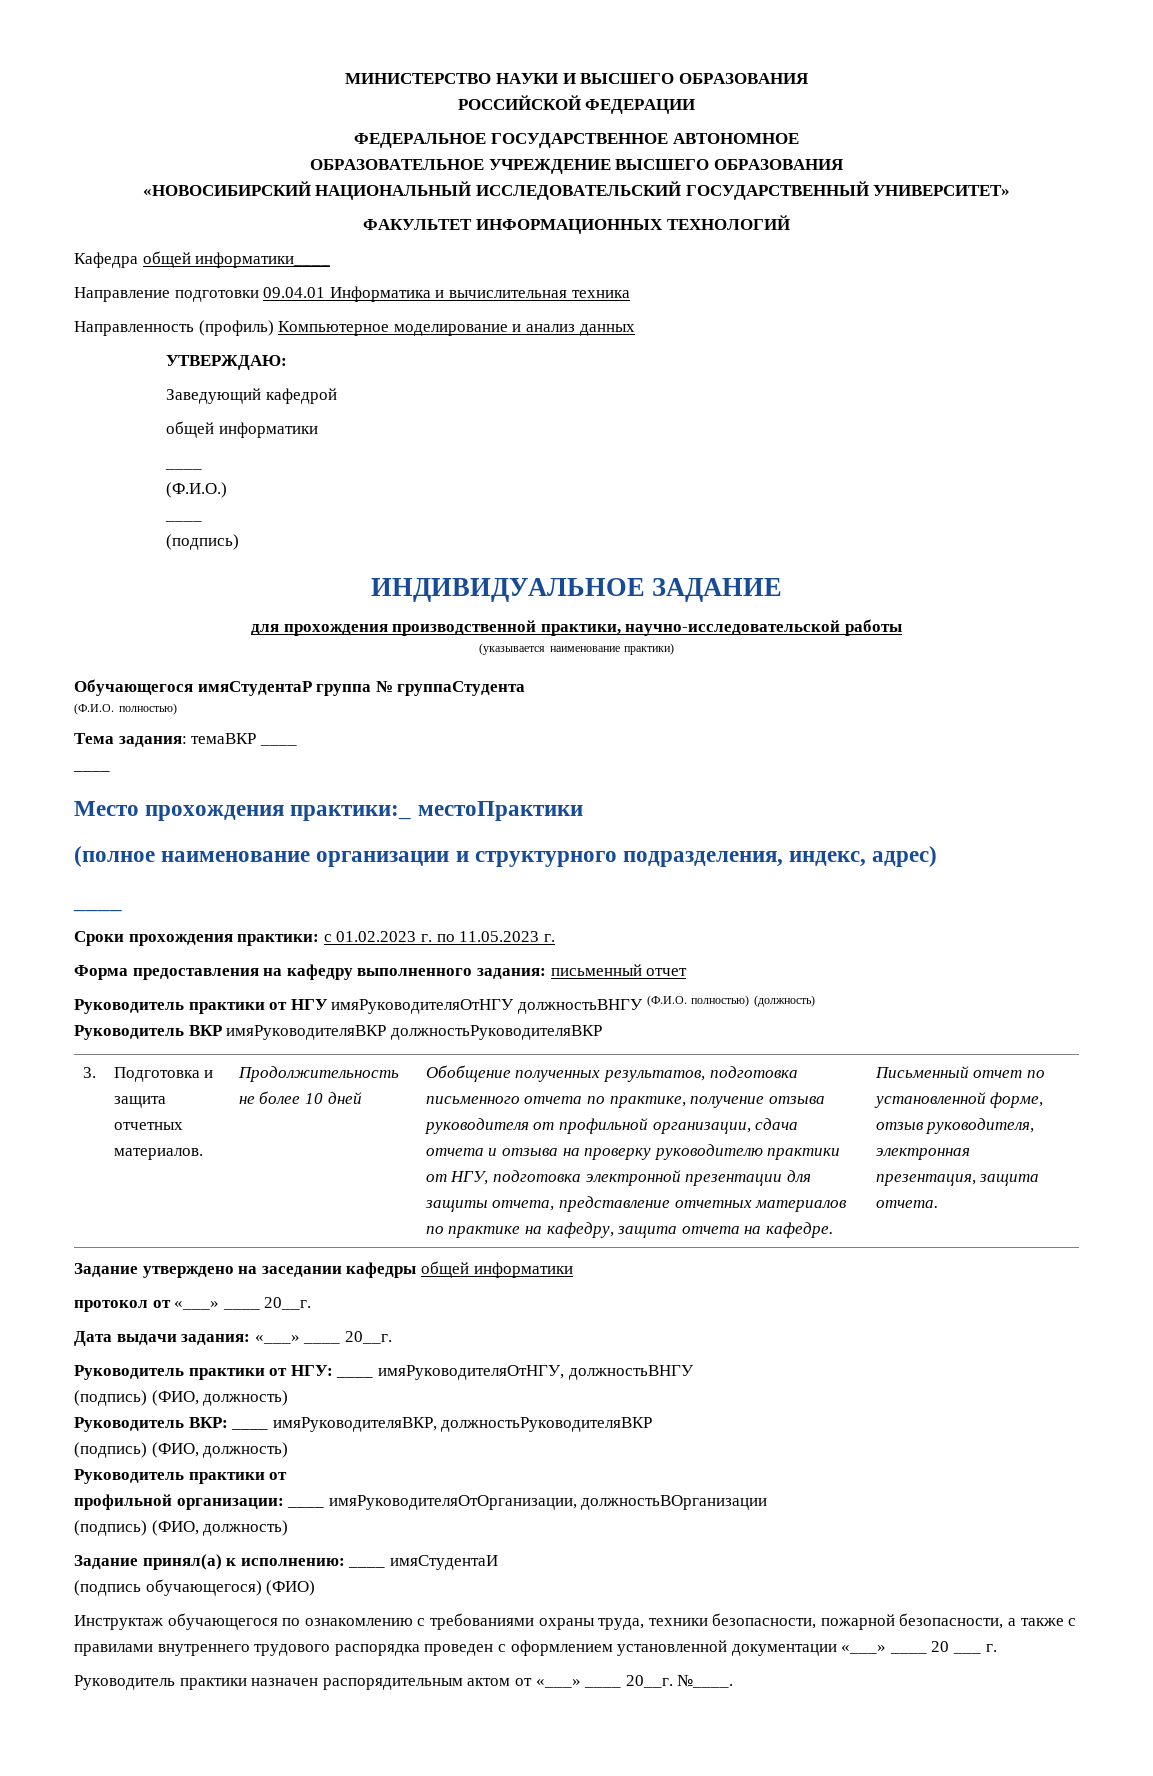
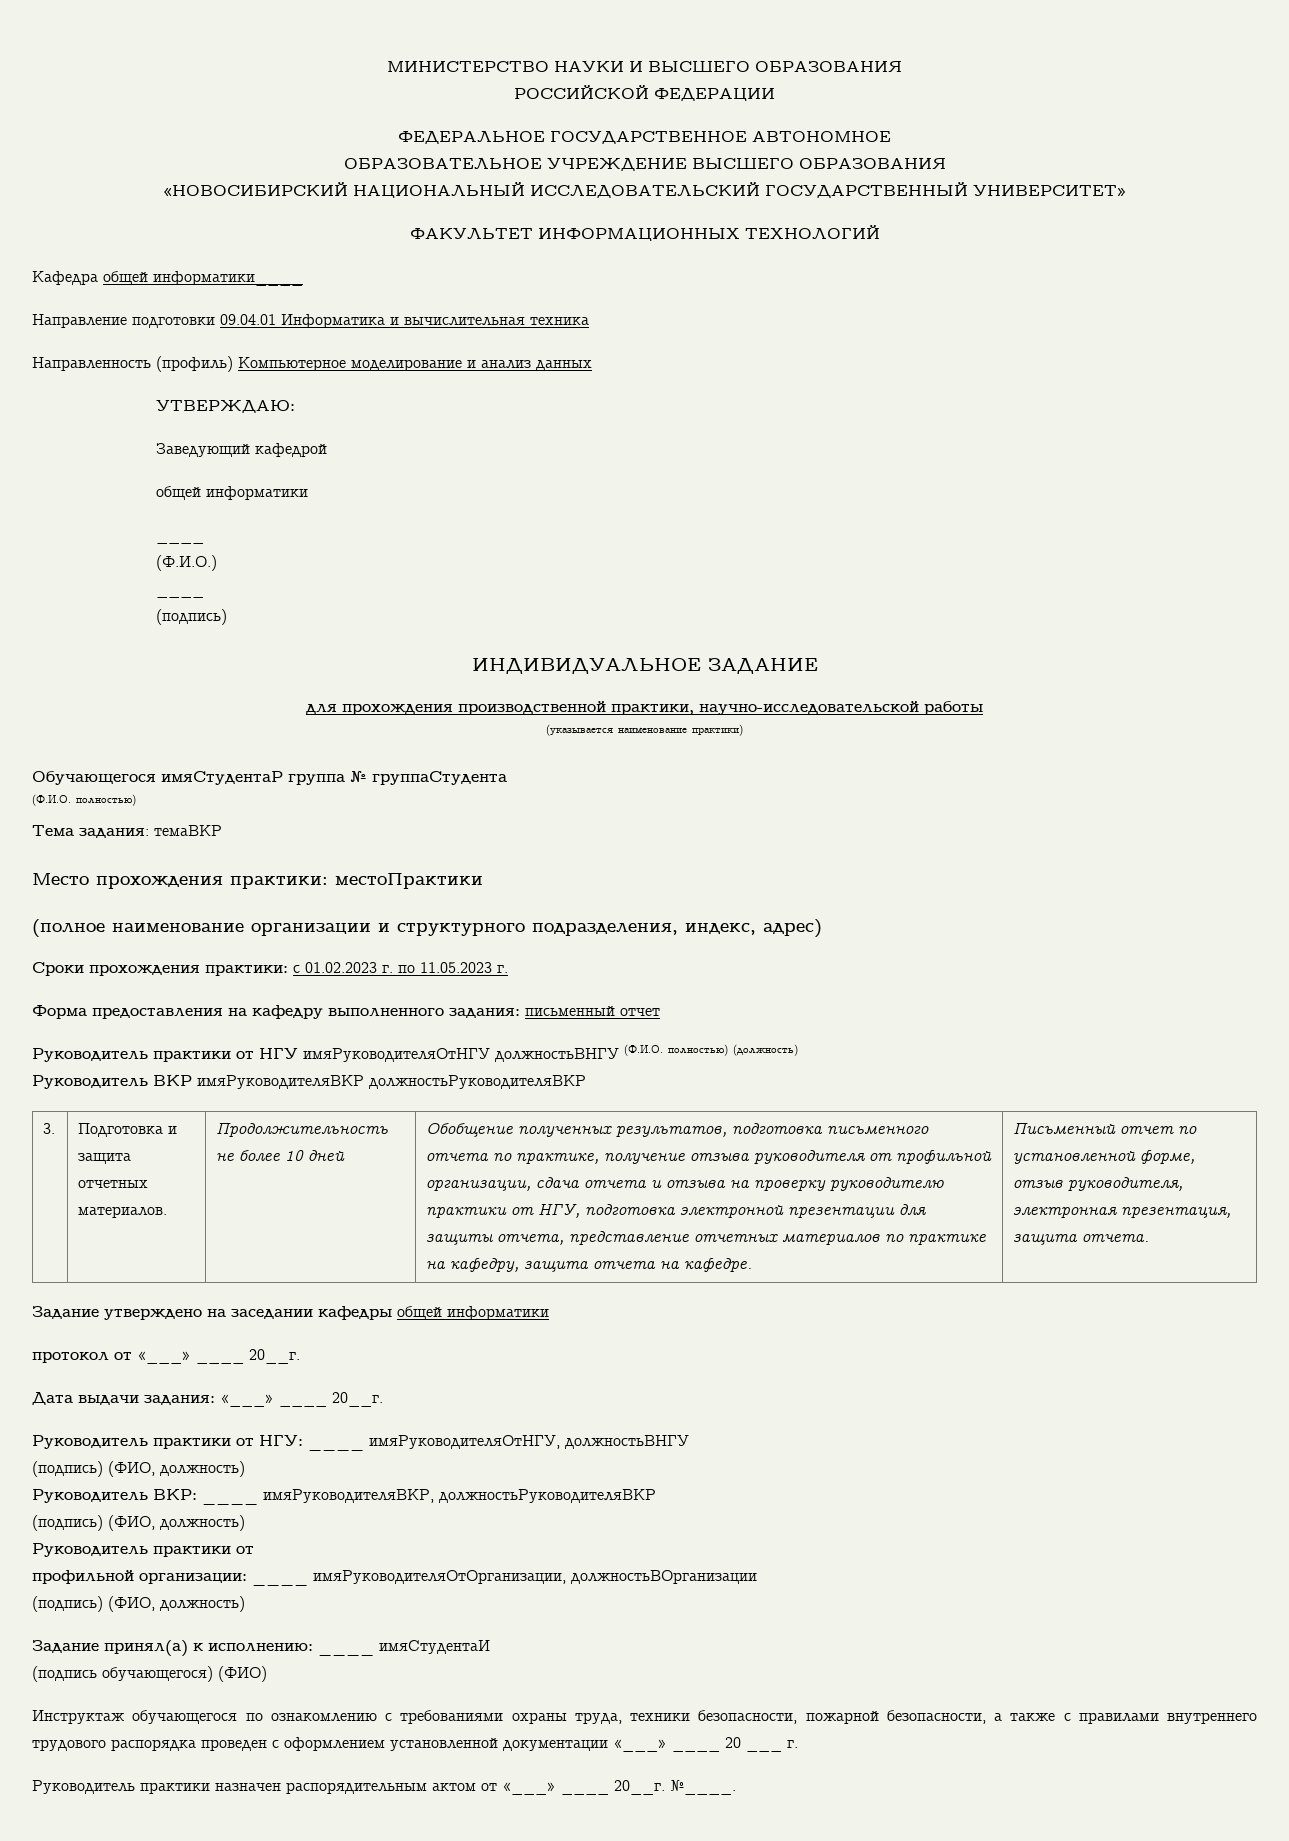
[259,744,297,746] [73,770,110,772] ____ // ____ -> (222, 830) none
[290,805,412,821] практики:_ -> [230,876,328,889] практики:
[73,908,122,912] // ____ -> (822, 928) none

